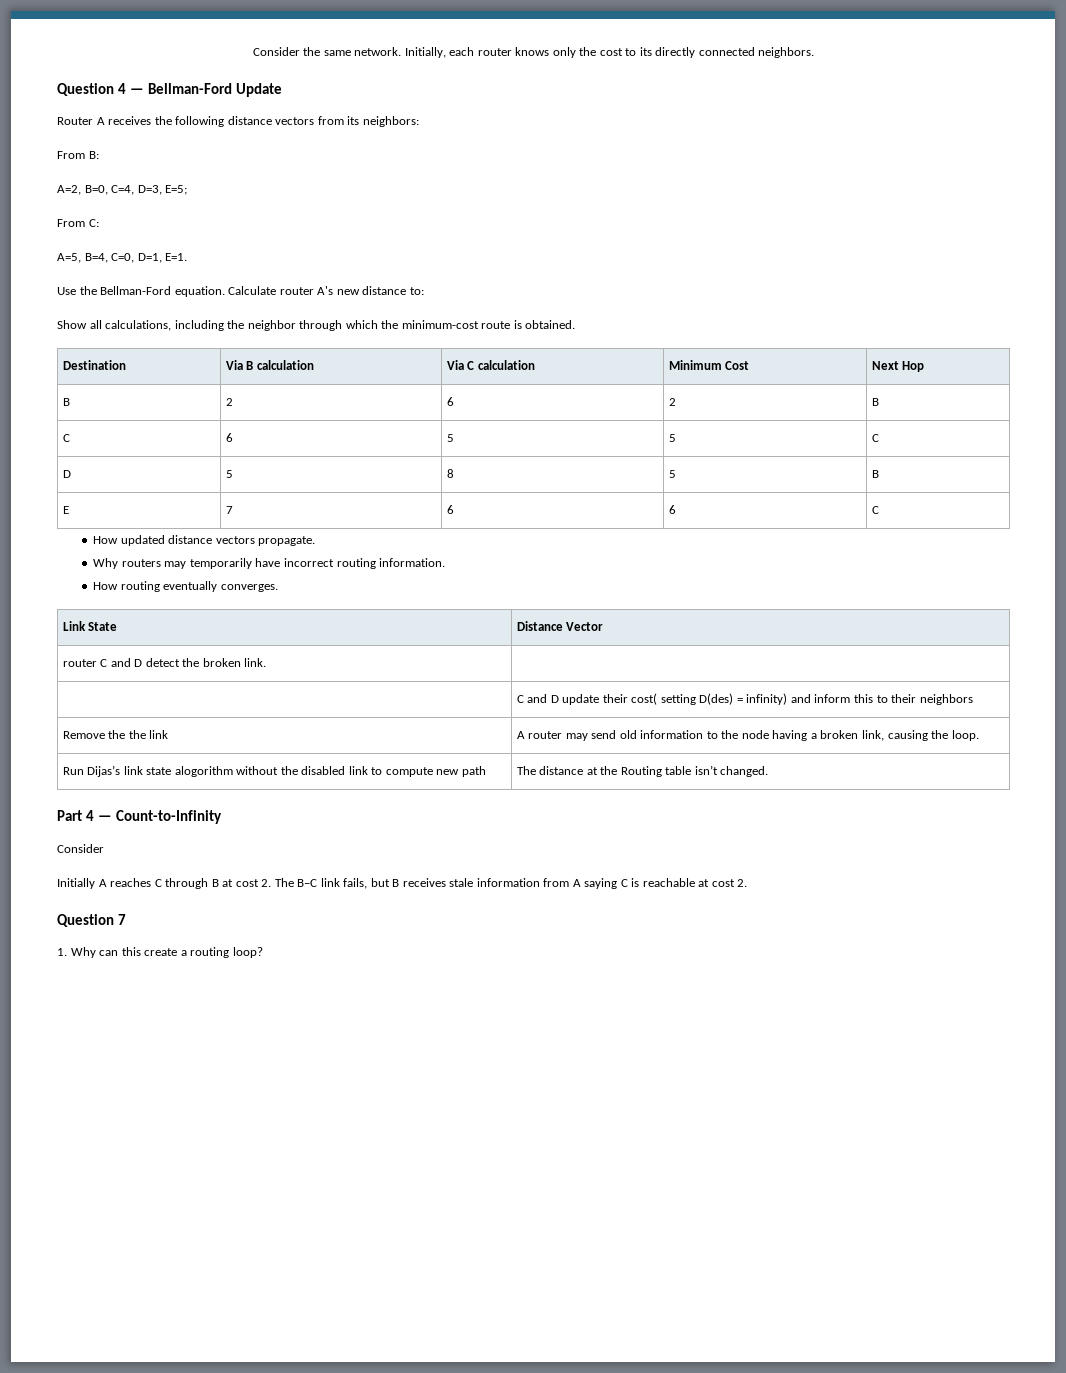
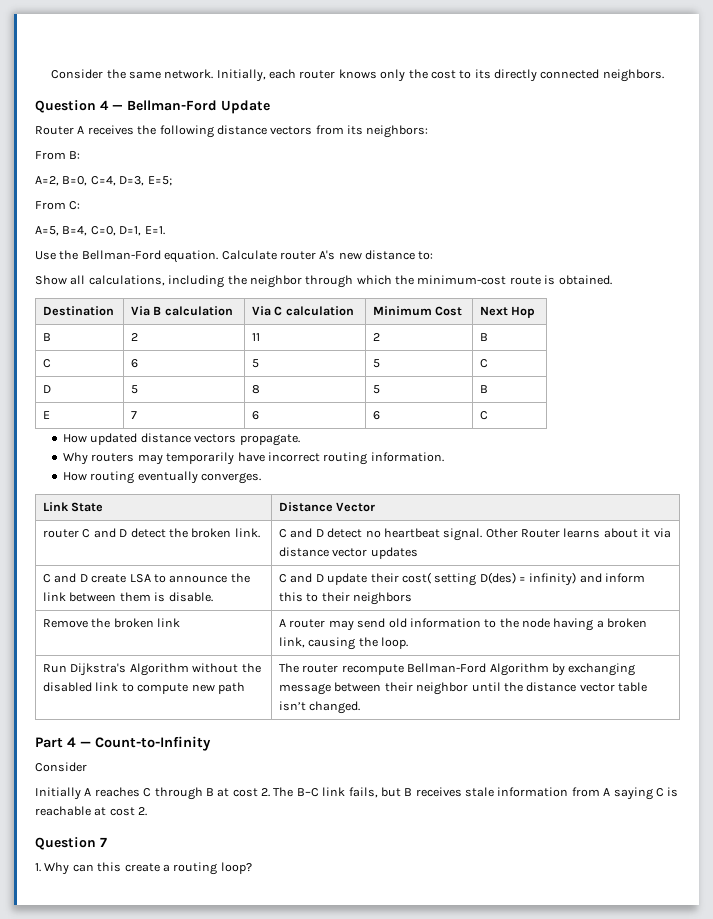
[446,397,454,406] 6 -> [252,333,261,341] 11
(267, 662) // -> [279,528,671,541] [279,547,418,559] [43,573,250,583] [43,592,213,602] C and D detect no heartbeat signal. Other Router learns about it via distance vector updates // C and D create LSA to announce the link between them is disable.
[128,730,146,739] the -> [113,618,154,628] broken
[87,765,233,777] Dijas’s link state alogorithm -> [70,663,189,676] Dijkstra's Algorithm
[539,766,662,777] distance at the Routing -> [302,663,636,676] [279,682,615,695] router recompute Bellman-Ford Algorithm by exchanging message between their neighbor until the distance vector

